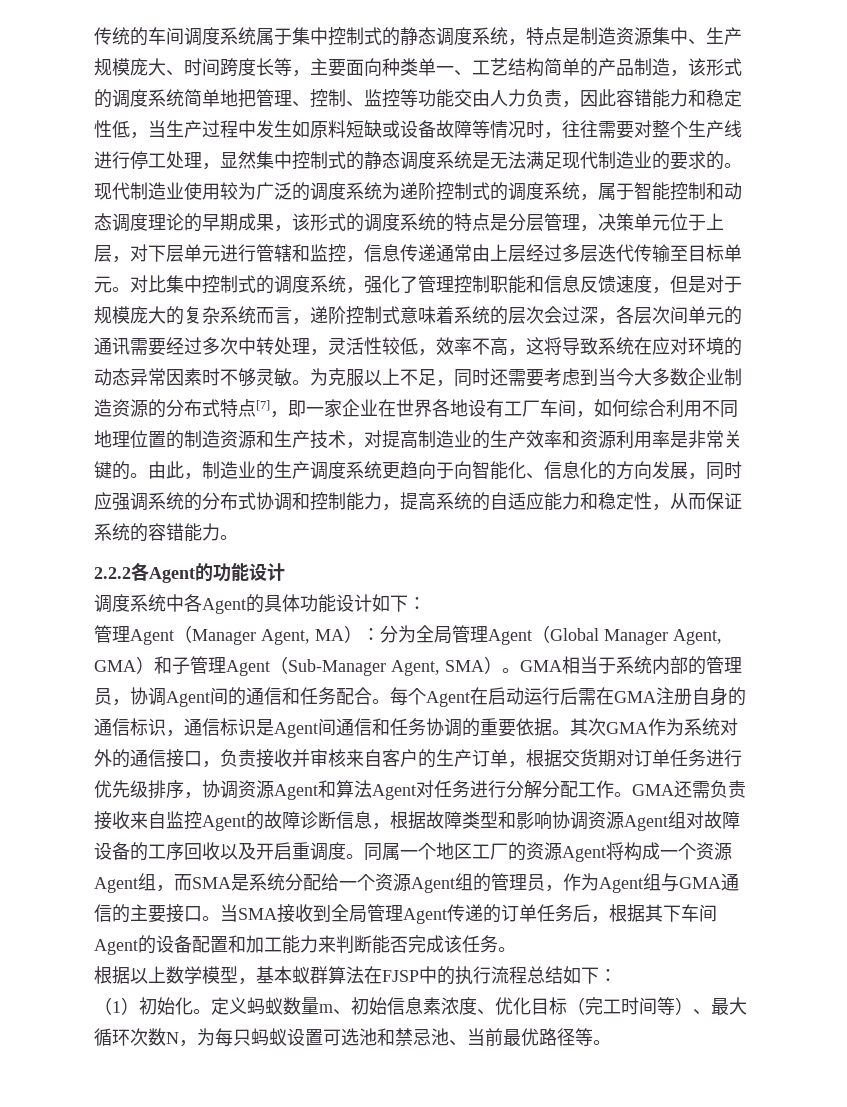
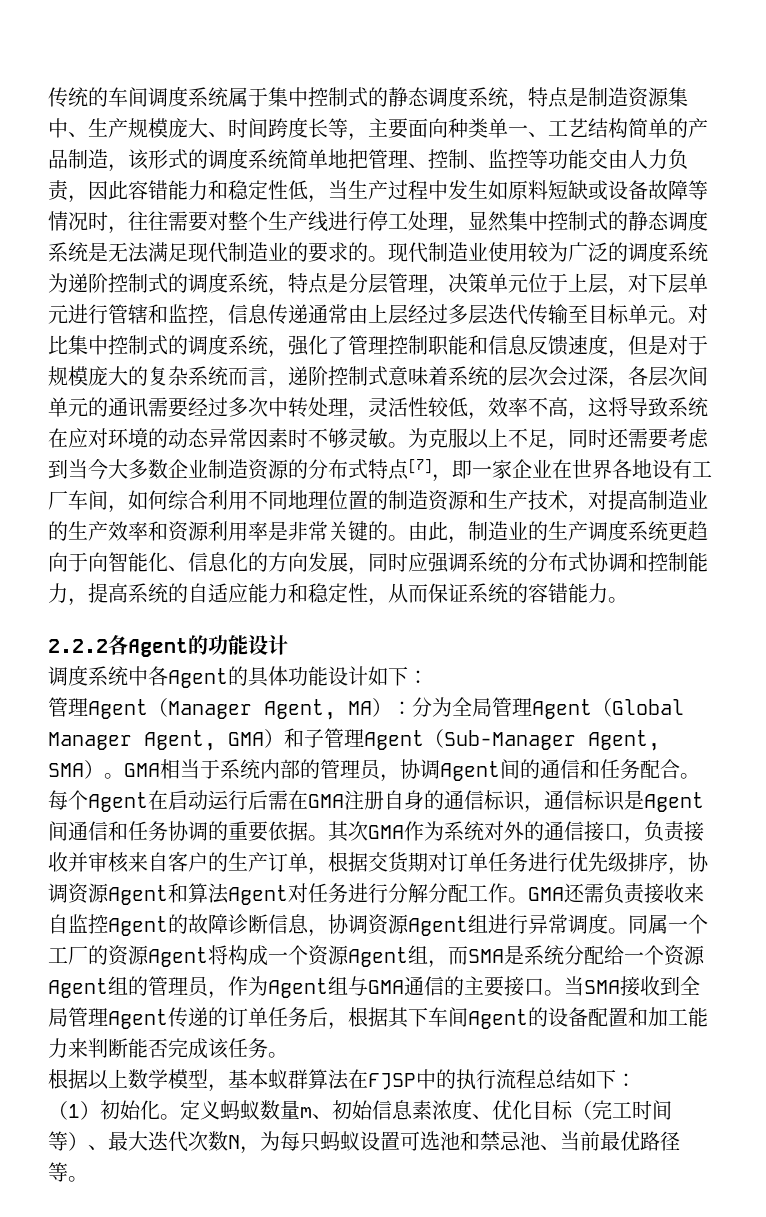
[598,182,742,201] [94,213,454,232] 属于智能控制和动态调度理论的早期成果，该形式的调度系统的 -> (288, 292) none
[390,811,740,831] [94,842,310,861] 根据故障类型和影响协调资源Agent组对故障设备的工序回收以及开启重 -> [328,914,568,936] 协调资源Agent组进行异常
[436,842,472,860] 地区 -> (708, 924) none
[94,1028,130,1046] 循环 -> [148,1131,188,1152] 迭代

